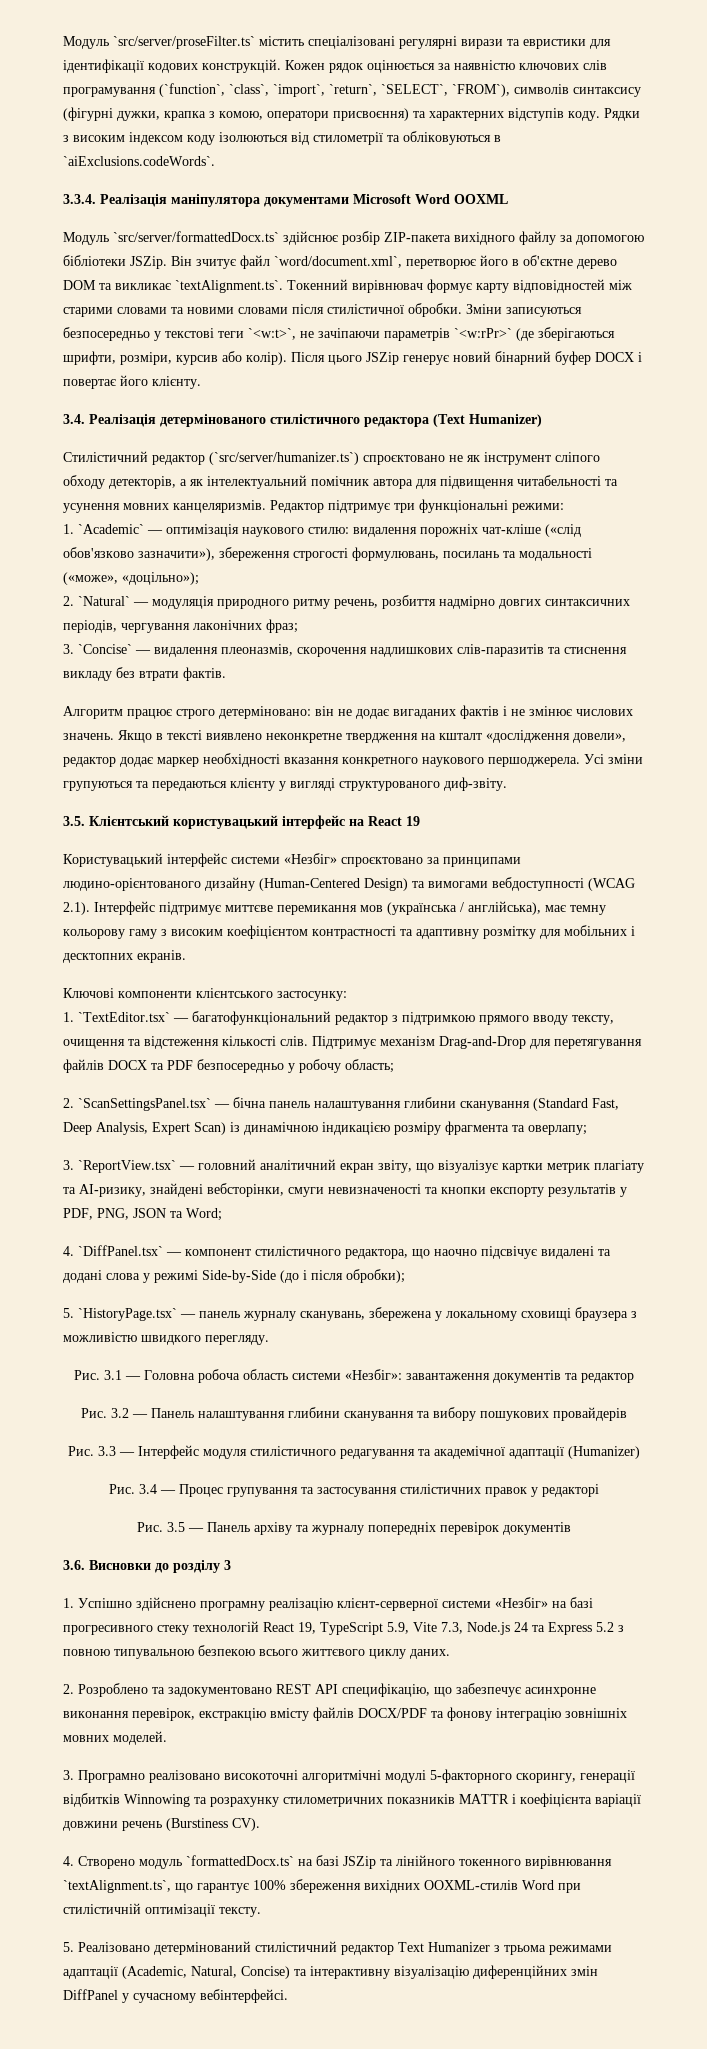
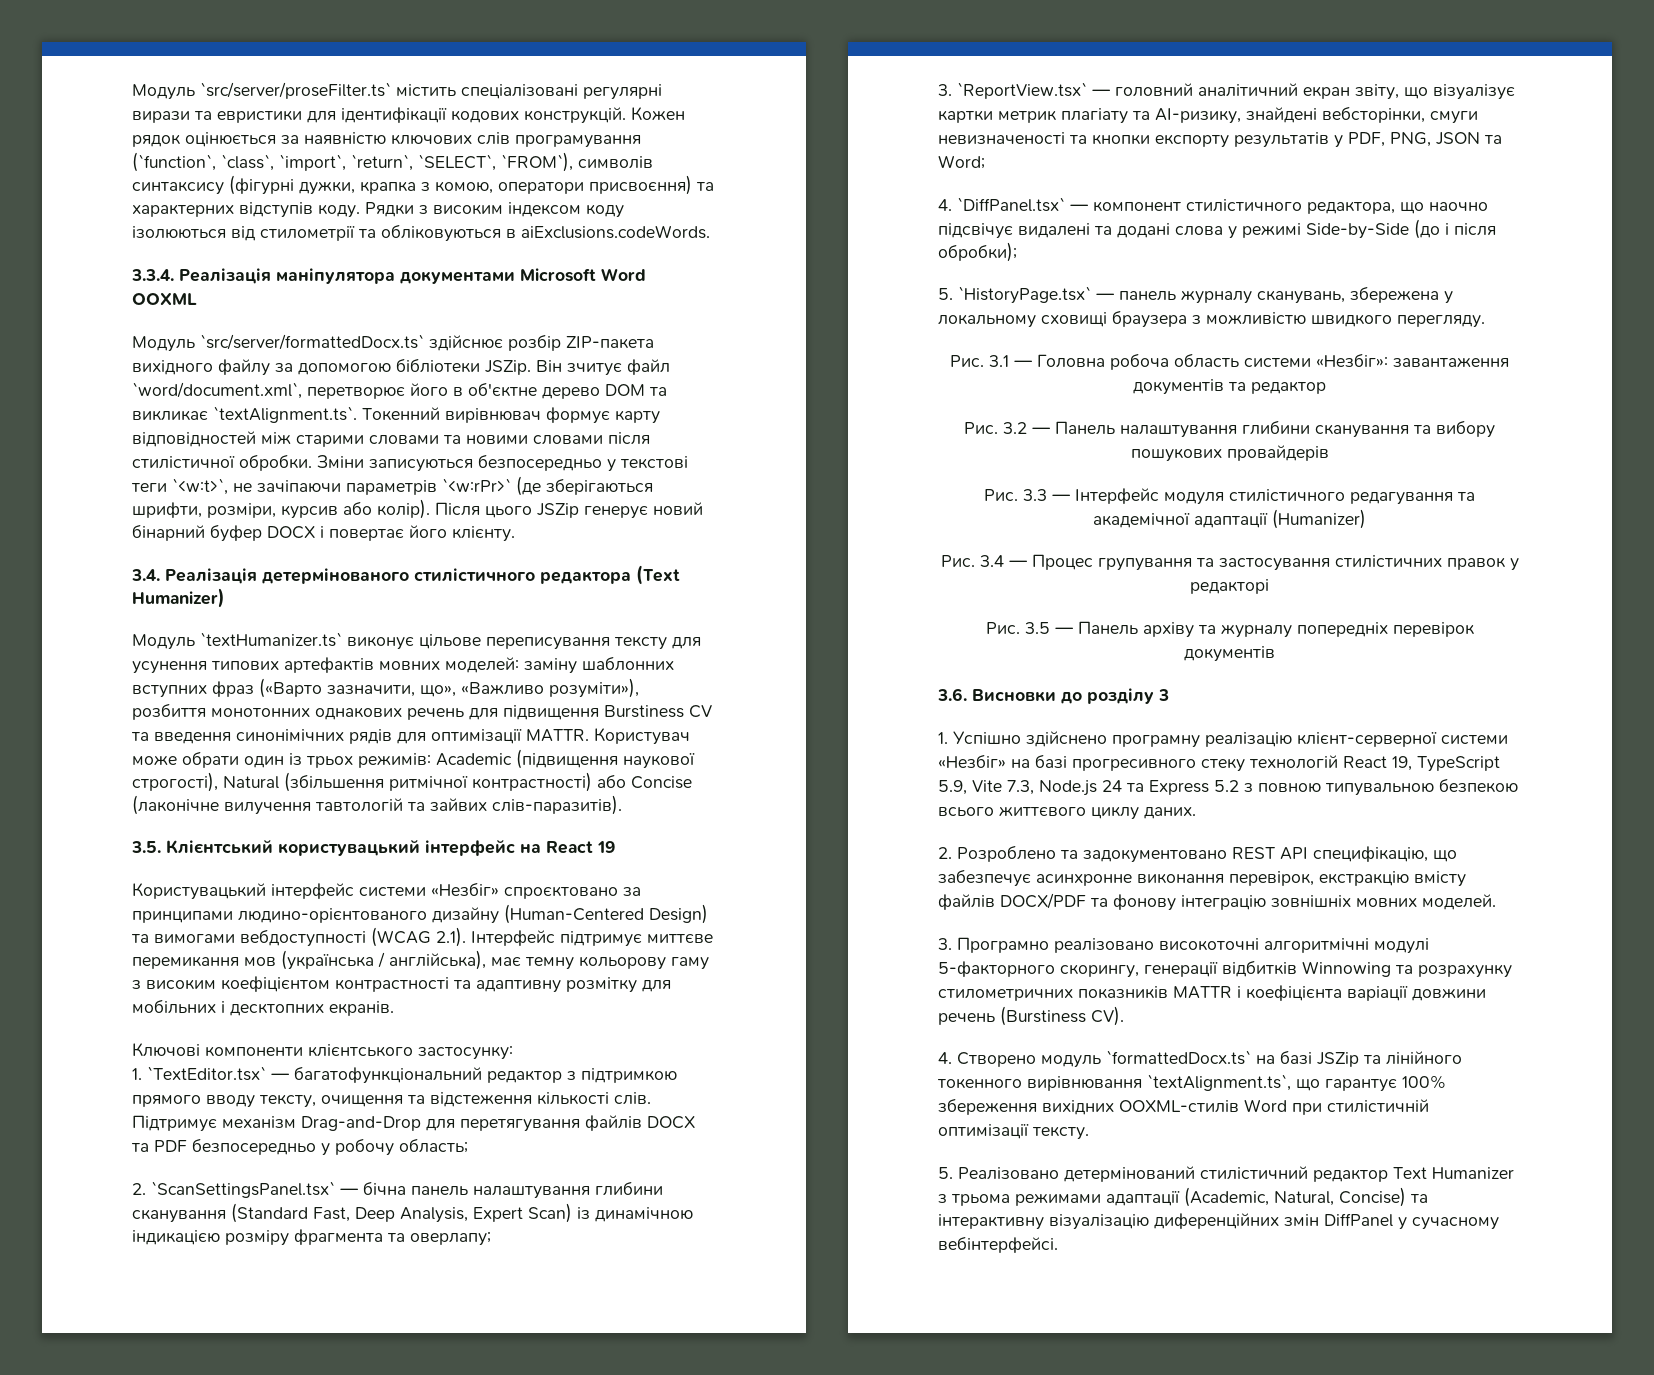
[63,156,215,166] `aiExclusions.codeWords`. -> [521,225,710,239] aiExclusions.codeWords.
[63,451,600,465] [63,475,618,489] [63,499,564,513] [63,524,581,537] [63,547,592,561] [63,572,199,585] [63,595,630,609] [63,619,298,633] [63,644,627,657] [63,667,226,681] [63,705,633,719] [63,730,626,743] [63,753,643,767] [63,777,507,791] Стилістичний редактор (`src/server/humanizer.ts`) спроєктовано не як інструмент сліпого обходу детекторів, а як інтелектуальний помічник автора для підвищення читабельності та усунення мовних канцеляризмів. Редактор підтримує три функціональні режими: // 1. `Academic` — оптимізація наукового стилю: видалення порожніх чат-кліше («слід обов'язково зазначити»), збереження строгості формулювань, посилань та модальності («може», «доцільно»); // 2. `Natural` — модуляція природного ритму речень, розбиття надмірно довгих синтаксичних періодів, чергування лаконічних фраз; // 3. `Concise` — видалення плеоназмів, скорочення надлишкових слів-паразитів та стиснення викладу без втрати фактів. // Алгоритм працює строго детерміновано: він не додає вигаданих фактів і не змінює числових значень. Якщо в тексті виявлено неконкретне твердження на кшталт «дослідження довели», редактор додає маркер необхідності вказання конкретного наукового першоджерела. Усі зміни групуються та передаються клієнту у вигляді структурованого диф-звіту. -> [132,632,701,650] [132,656,674,674] [132,678,639,698] [132,703,712,720] [131,727,690,745] [132,749,695,769] [132,772,692,792] [132,795,622,815] Модуль `textHumanizer.ts` виконує цільове переписування тексту для усунення типових артефактів мовних моделей: заміну шаблонних вступних фраз («Варто зазначити, що», «Важливо розуміти»), розбиття монотонних однакових речень для підвищення Burstiness CV та введення синонімічних рядів для оптимізації MATTR. Користувач може обрати один із трьох режимів: Academic (підвищення наукової строгості), Natural (збільшення ритмічної контрастності) або Concise (лаконічне вилучення тавтологій та зайвих слів-паразитів).

